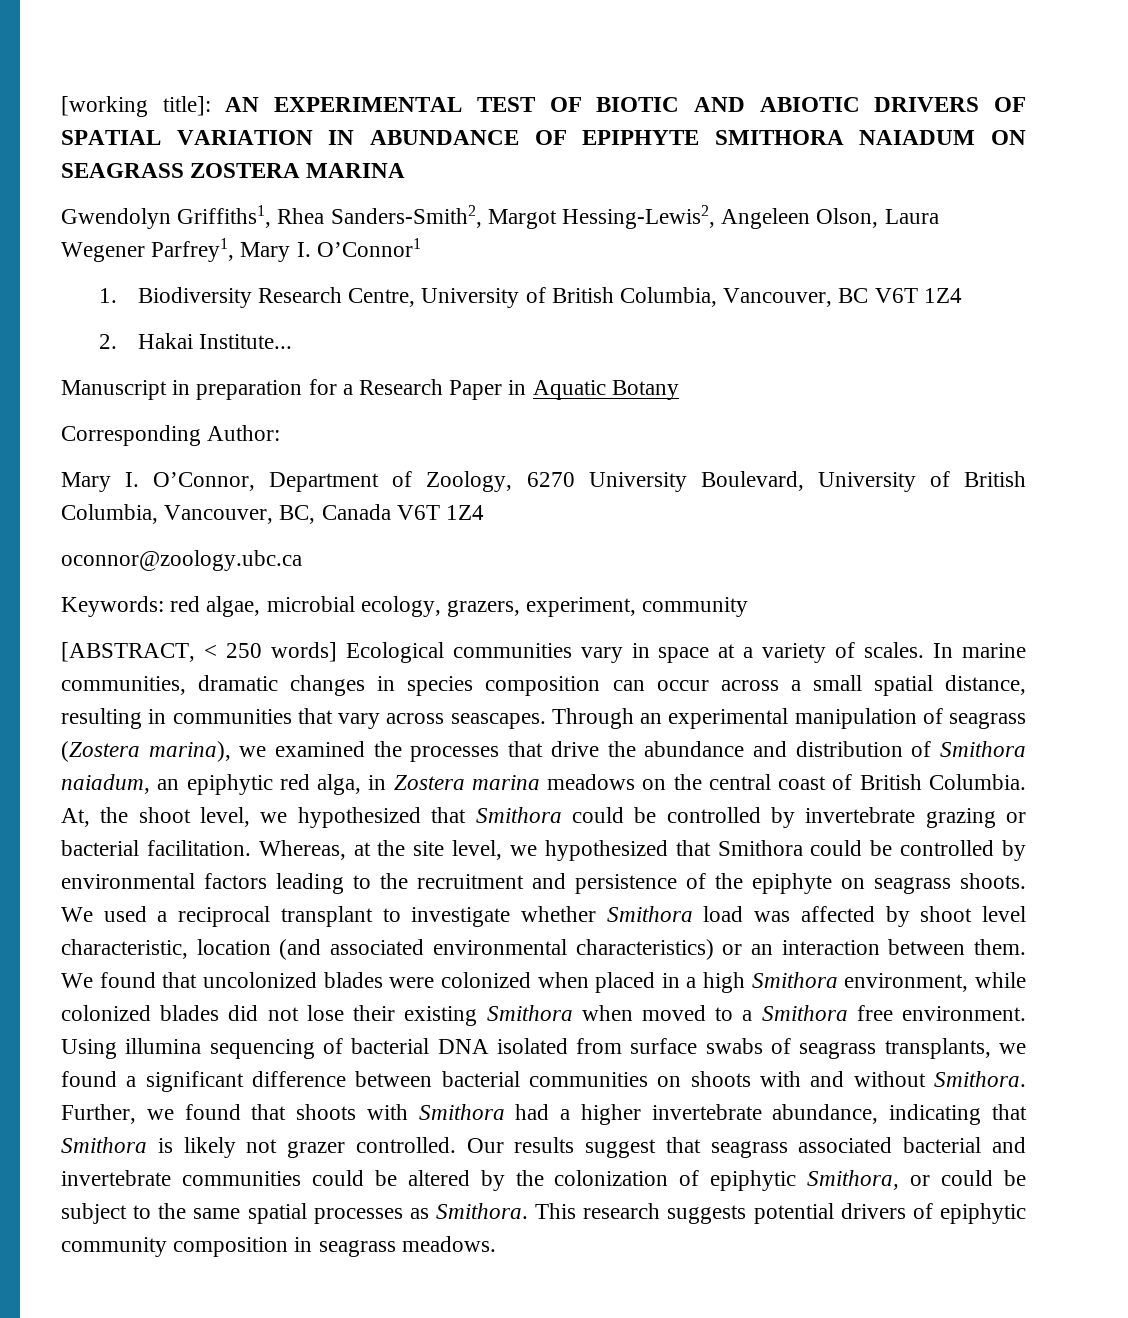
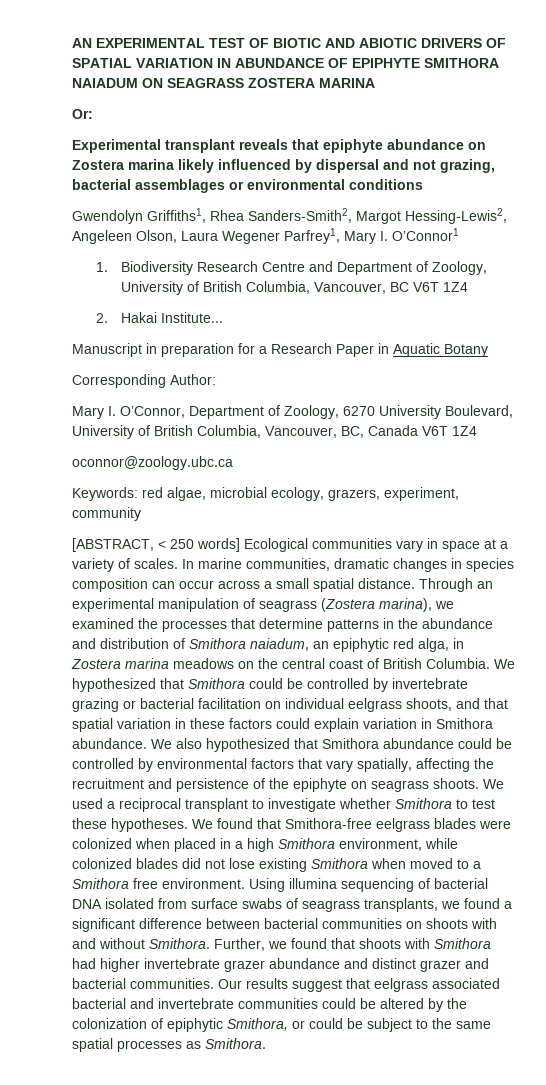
[61,96,211,117] [working title]: -> (72, 43) none
(406, 170) none -> [72,109,93,119] [72,139,486,153] [72,159,495,173] [72,179,423,193] // Or: // Experimental transplant reveals that epiphyte abundance on Zostera marina likely influenced by dispersal and not grazing, bacterial assemblages or environmental conditions
[348,288,416,307] Centre, -> [261,261,487,275] Centre and Department of Zoology,
[945,675,1026,695] [61,708,546,729] distance, resulting in communities that vary across seascapes. -> [358,578,415,589] distance.
[550,741,599,757] drive -> [259,618,394,632] determine patterns in
[61,807,288,827] At, the shoot level, we -> [494,659,515,669] We
[146,840,803,861] facilitation. Whereas, at the site level, we hypothesized that Smithora -> [198,698,508,712] [72,718,493,732] [72,738,454,752] facilitation on individual eelgrass shoots, and that spatial variation in these factors could explain variation in Smithora abundance. We also hypothesized that Smithora abundance
[276,873,371,894] leading to -> [298,758,470,772] that vary spatially, affecting
[703,906,1026,927] [61,939,1027,960] load was affected by shoot level characteristic, location (and associated environmental characteristics) or an interaction between them. -> [456,799,495,809] [72,818,188,832] to test these hypotheses.
[202,972,317,988] uncolonized -> [285,818,430,832] Smithora-free eelgrass
[353,1005,396,1021] their -> (255, 863) none
[560,1109,571,1120] a -> (96, 963) none
[772,1104,1027,1125] [61,1137,456,1158] abundance, indicating that Smithora is likely not grazer controlled. -> [224,958,489,972] [72,978,214,989] grazer abundance and distinct grazer and bacterial communities.
[710,1141,788,1158] seagrass -> [374,978,428,992] eelgrass
[535,1203,1026,1224] [61,1236,496,1257] This research suggests potential drivers of epiphytic community composition in seagrass meadows. -> (266, 1043) none

